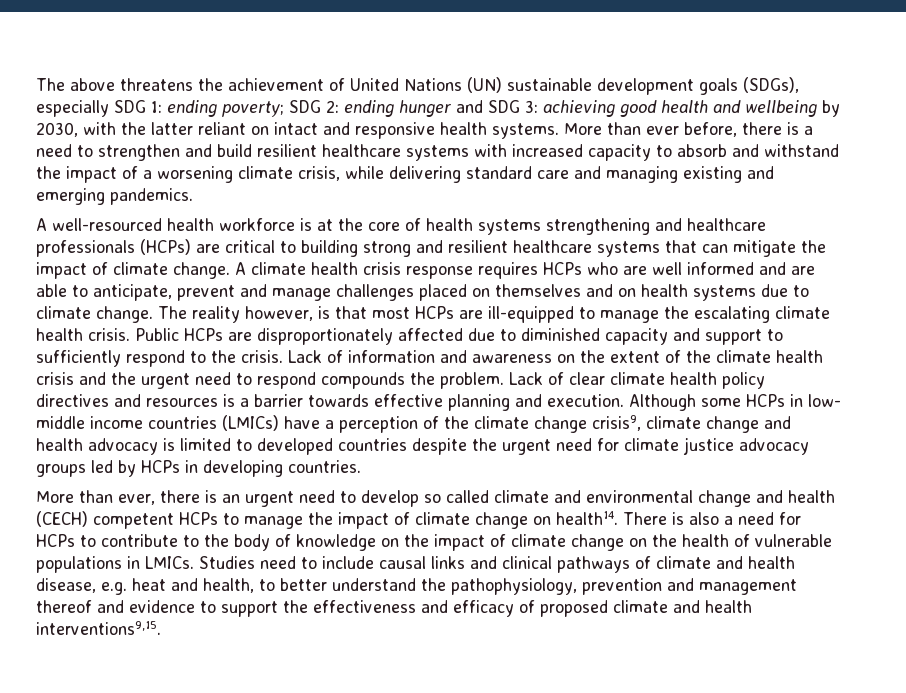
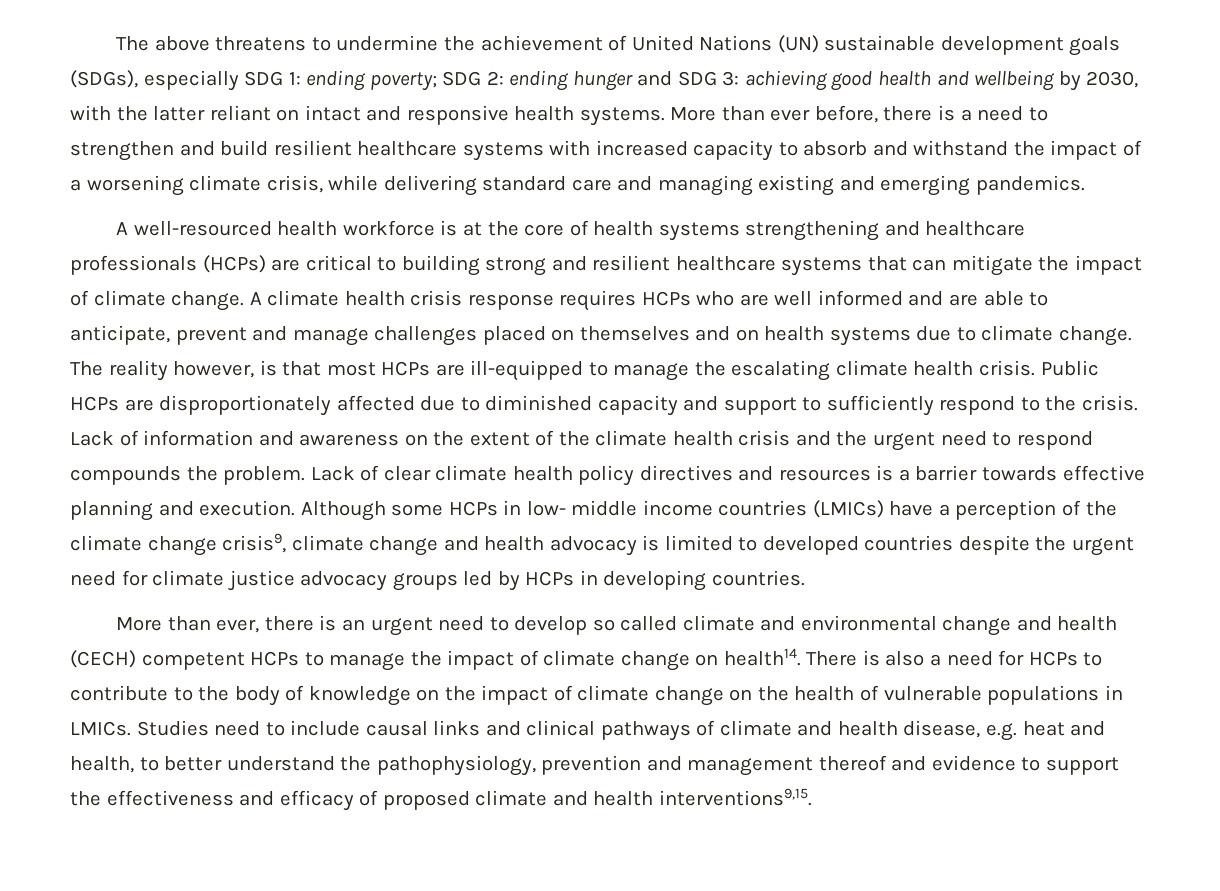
(193, 84) none -> [311,35,439,51] to undermine

